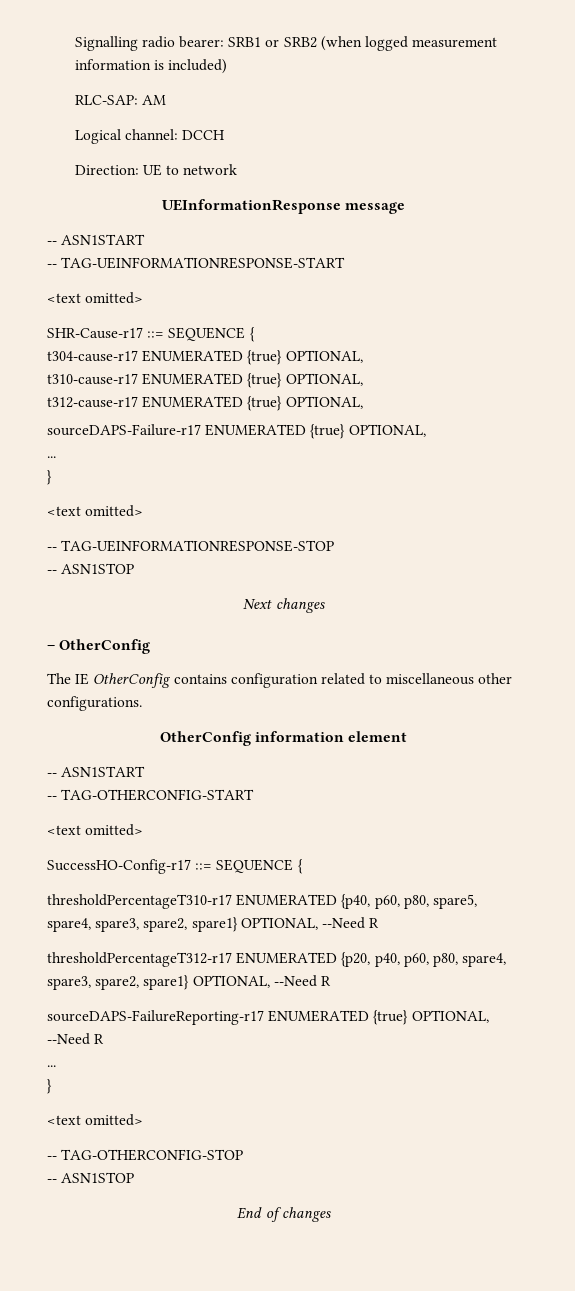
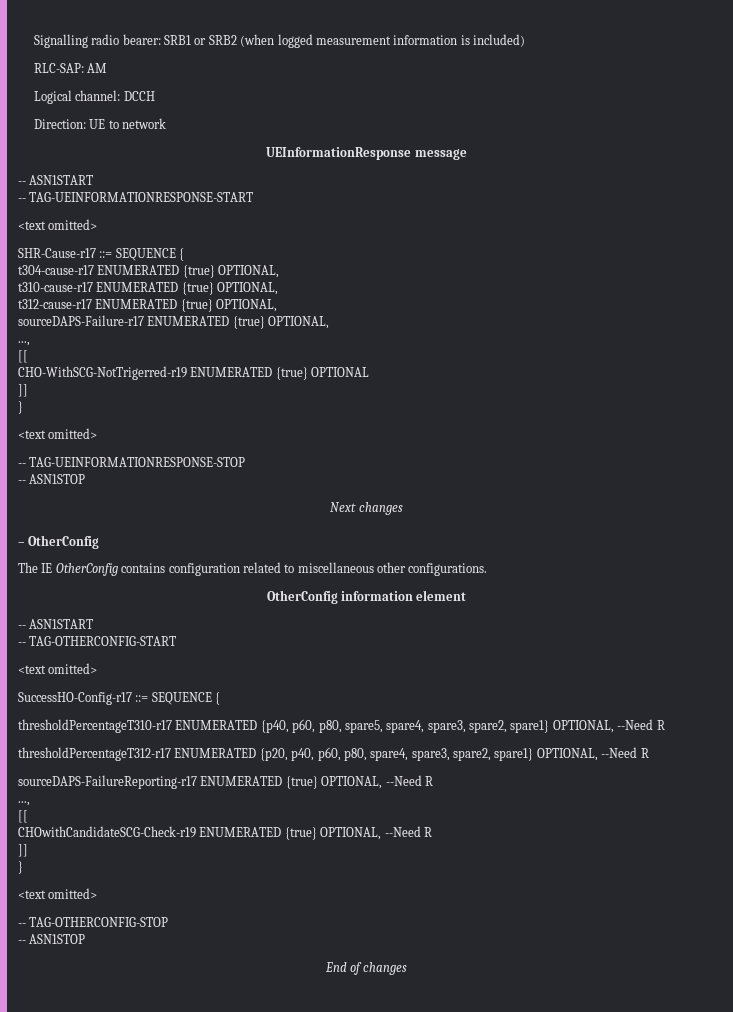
[47,456,56,458] ... -> [18,341,30,346] [18,350,28,363] [18,366,370,380] [18,384,28,397] ..., // [[ // CHO-WithSCG-NotTrigerred-r19 ENUMERATED {true} OPTIONAL // ]]
[47,1065,56,1067] ... -> [18,801,30,806] [18,810,28,823] [18,826,432,840] [18,844,28,857] ..., // [[ // CHOwithCandidateSCG-Check-r19 ENUMERATED {true} OPTIONAL, --Need R // ]]

